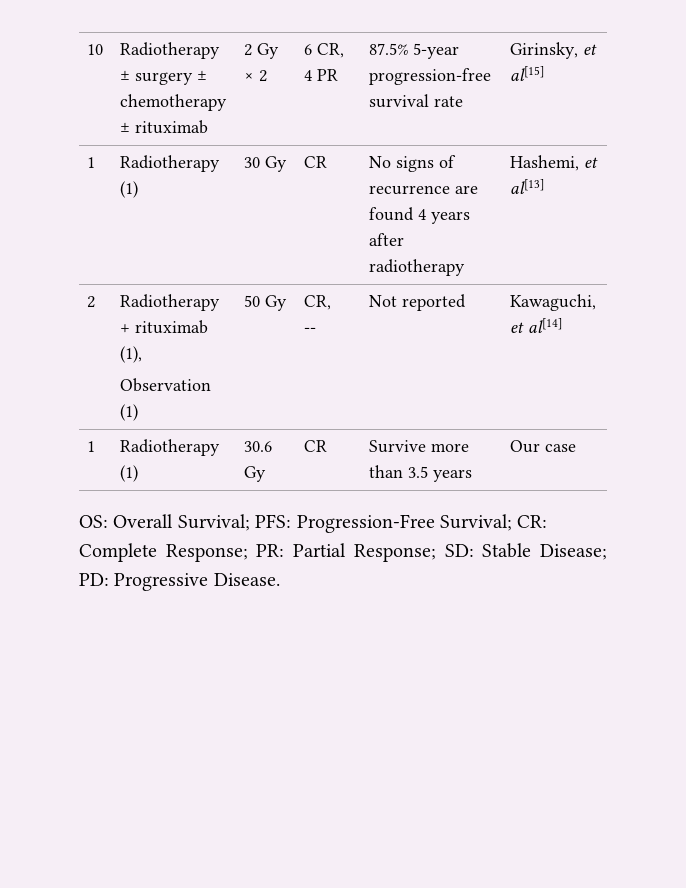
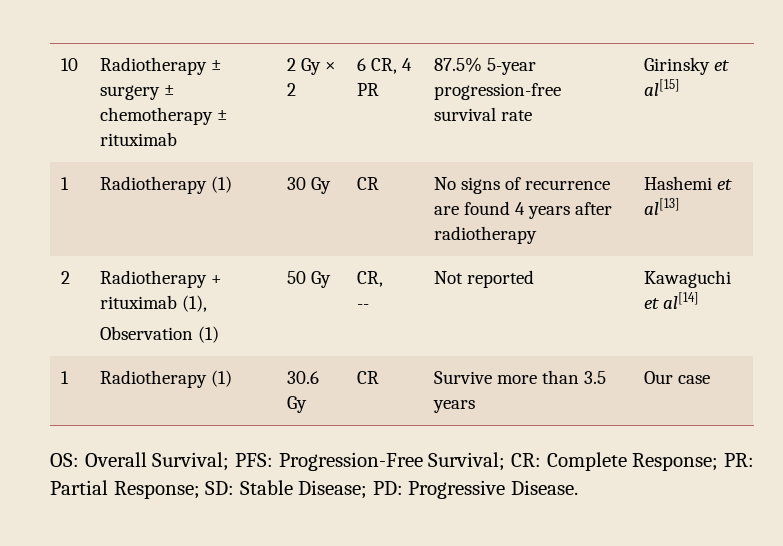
[510,42,579,59] Girinsky, -> [643,57,710,75] Girinsky
[510,155,580,171] Hashemi, -> [643,176,712,190] Hashemi
[510,294,597,311] Kawaguchi, -> [643,270,731,288] Kawaguchi

